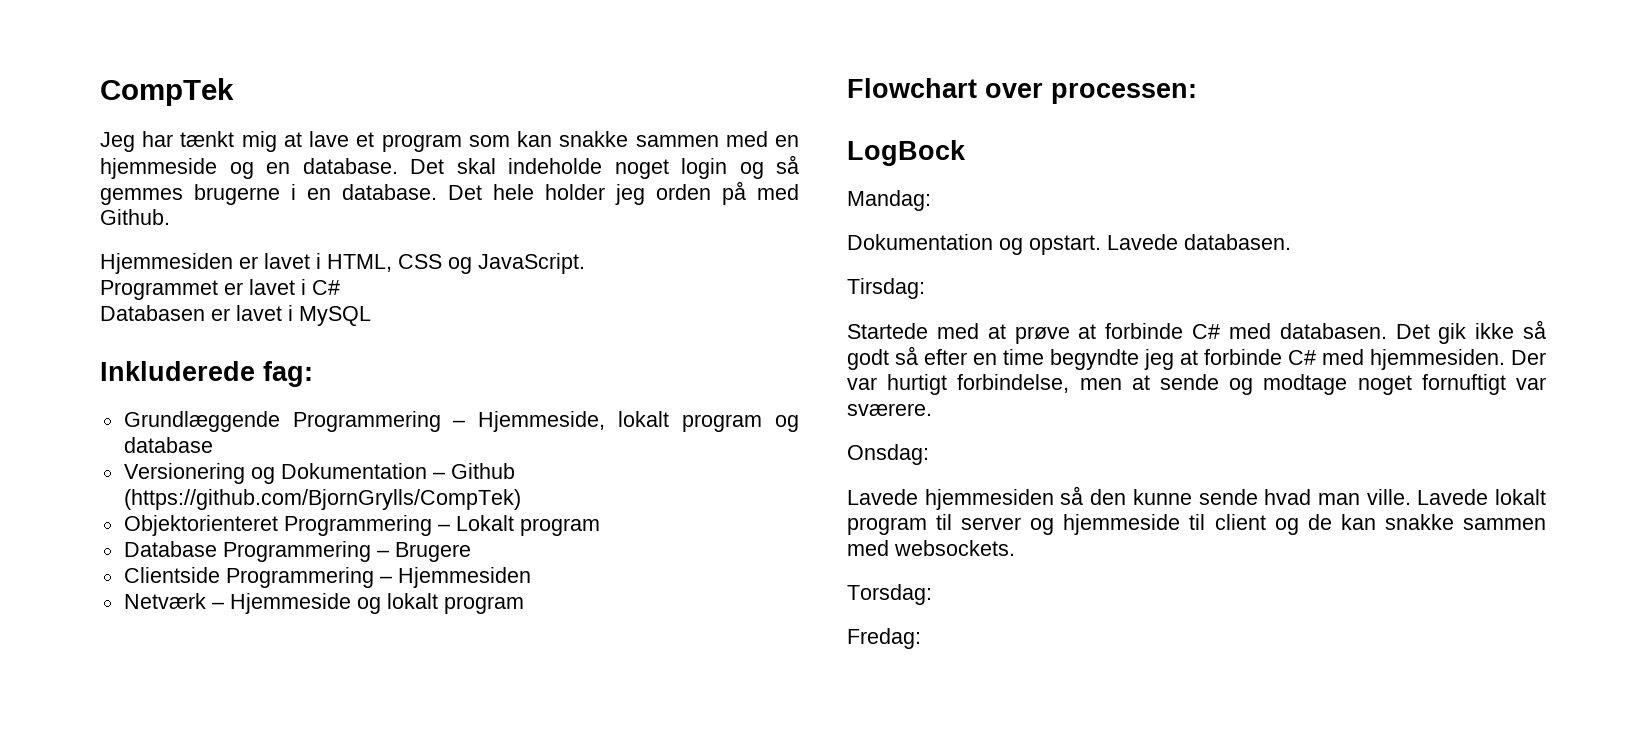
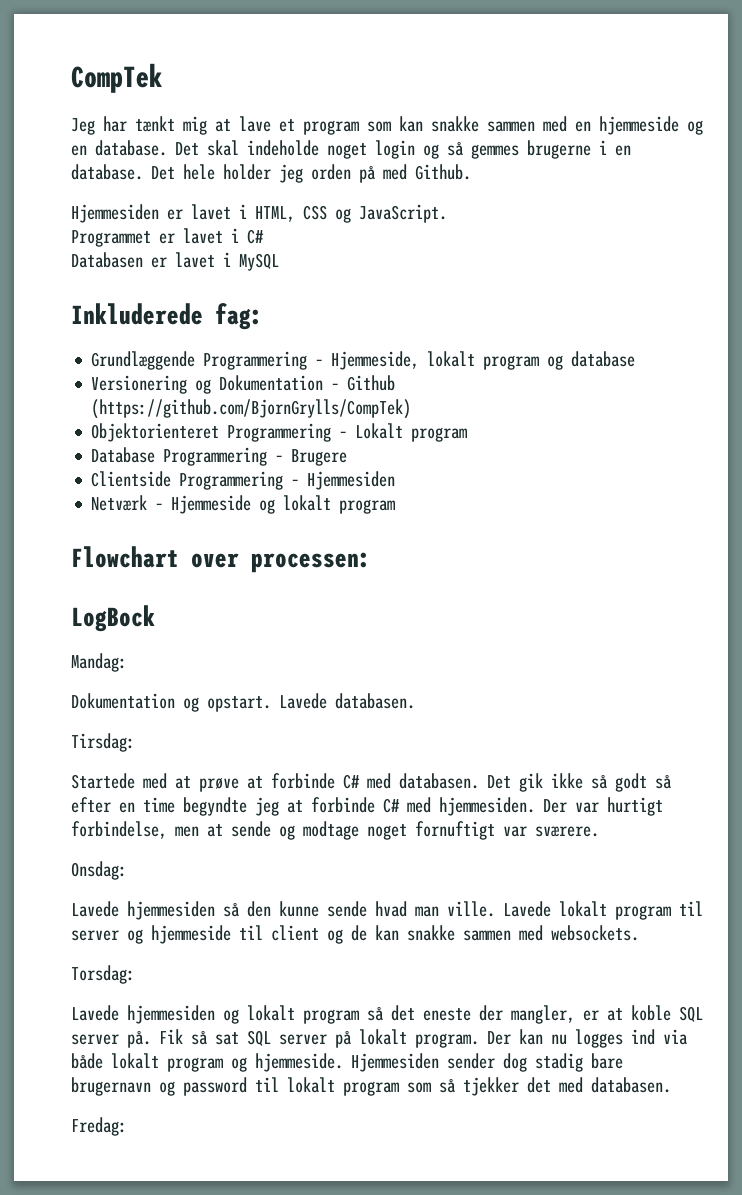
(932, 594) none -> [71,1005,703,1024] [71,1029,687,1048] [71,1053,623,1072] [71,1077,671,1096] // Lavede hjemmesiden og lokalt program så det eneste der mangler, er at koble SQL server på. Fik så sat SQL server på lokalt program. Der kan nu logges ind via både lokalt program og hjemmeside. Hjemmesiden sender dog stadig bare brugernavn og password til lokalt program som så tjekker det med databasen.

